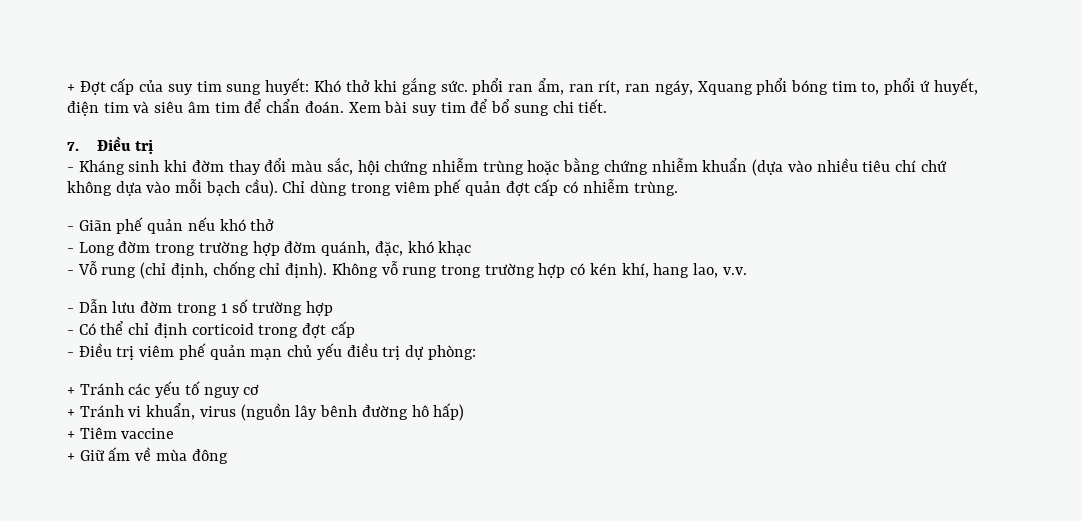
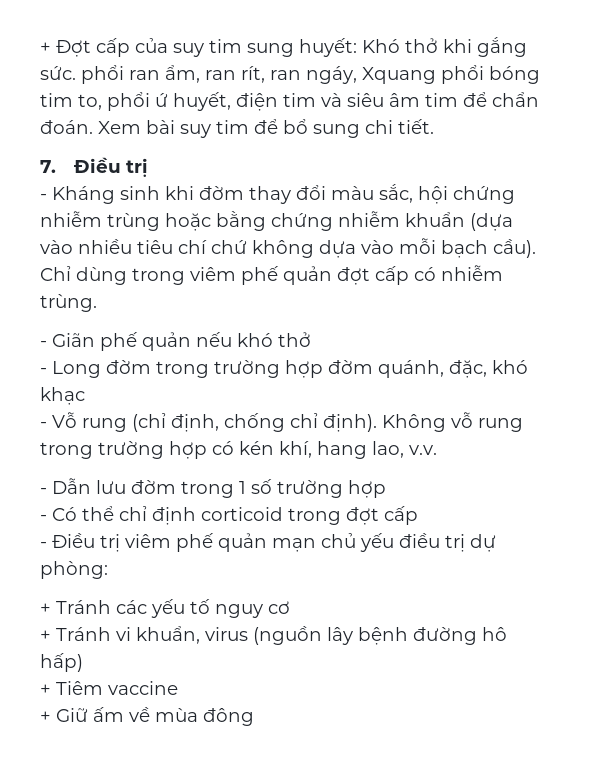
[320,405,358,417] bênh -> [358,627,408,645] bệnh

